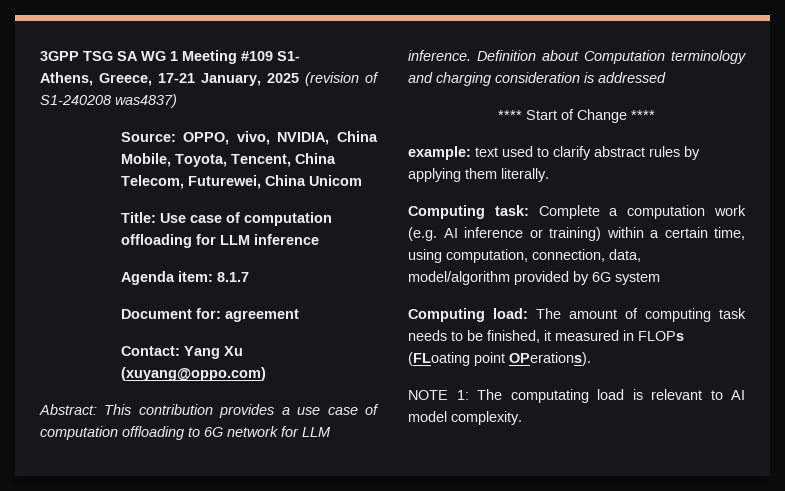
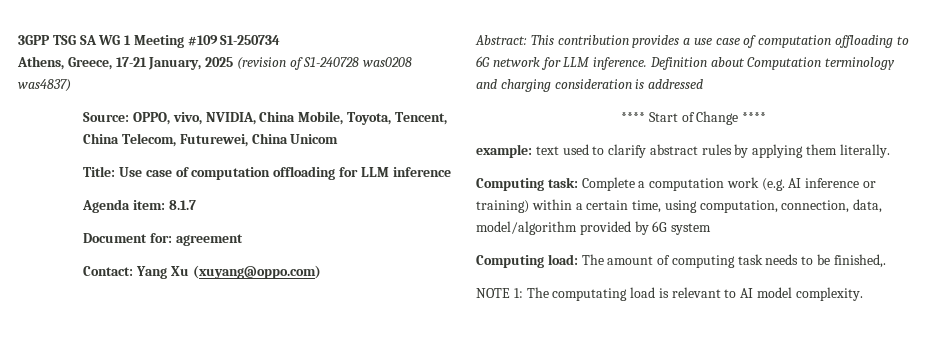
[277,51,300,61] S1- -> [220,35,281,45] S1-250734
[40,95,111,105] S1-240208 -> [303,57,413,67] S1-240728 was0208
[487,330,684,343] [408,352,591,366] finished, it measured in FLOPs (FLoating point OPerations). -> [833,254,886,268] finished,.

